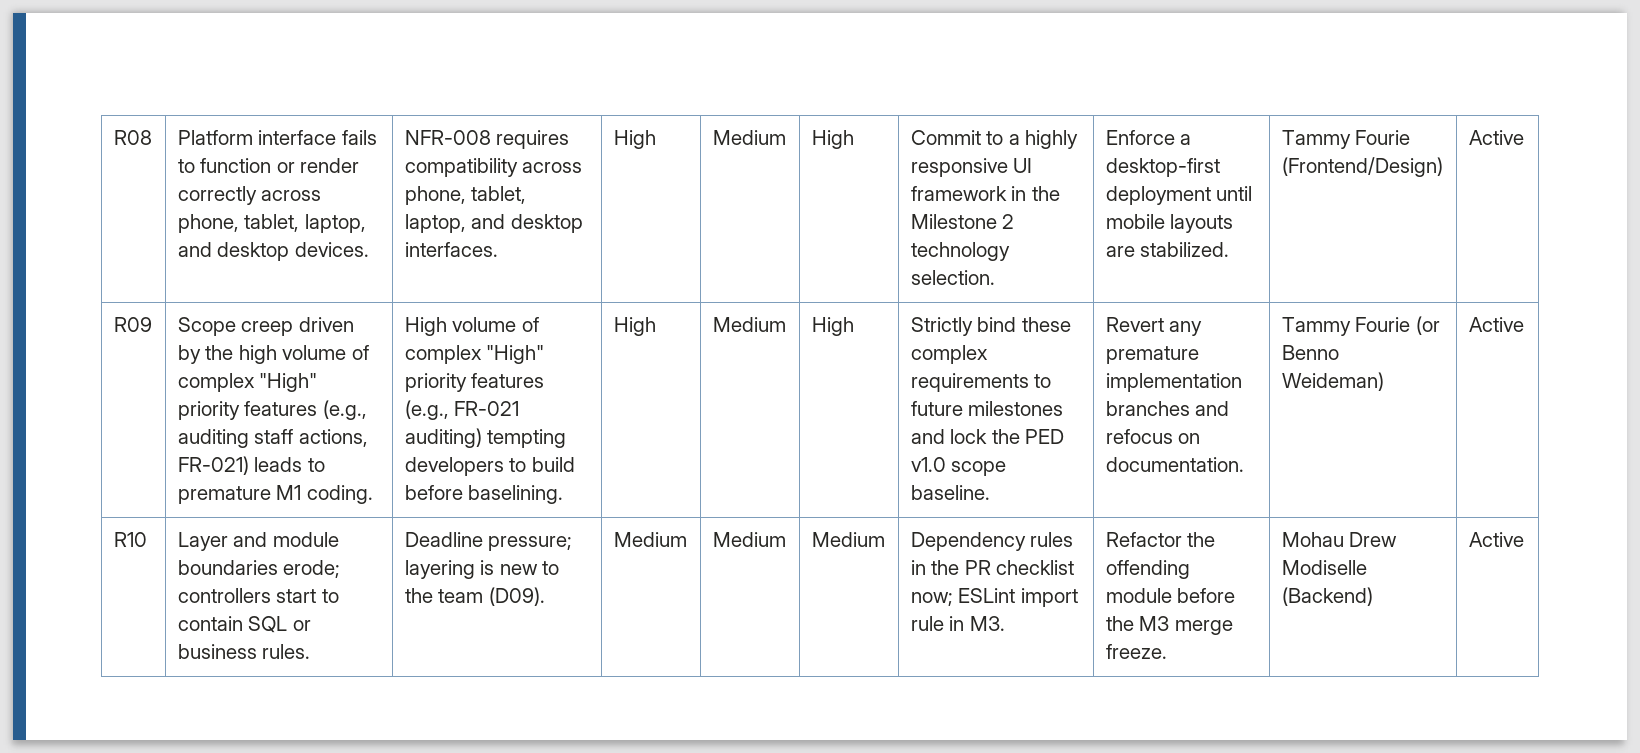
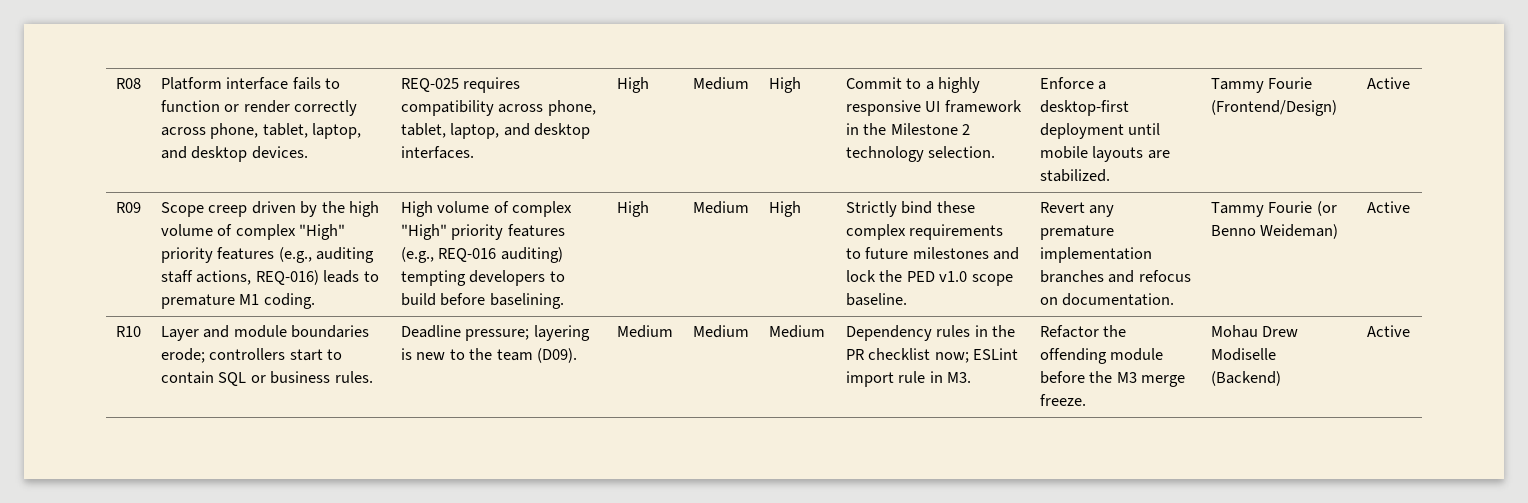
[404,130,491,145] NFR-008 -> [400,78,459,92] REQ-025
[177,456,249,475] FR-021) -> [255,270,319,285] REQ-016)
[454,401,520,416] FR-021 -> [438,248,497,262] REQ-016

